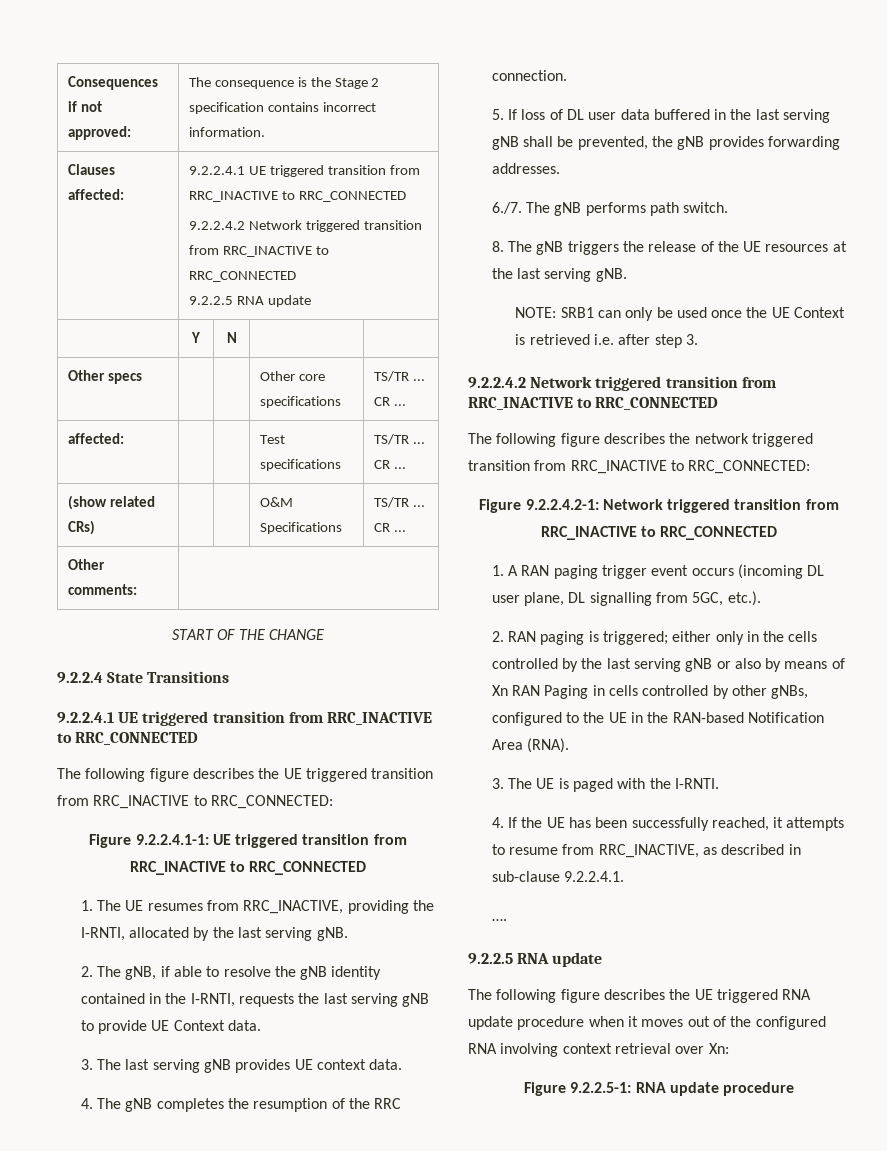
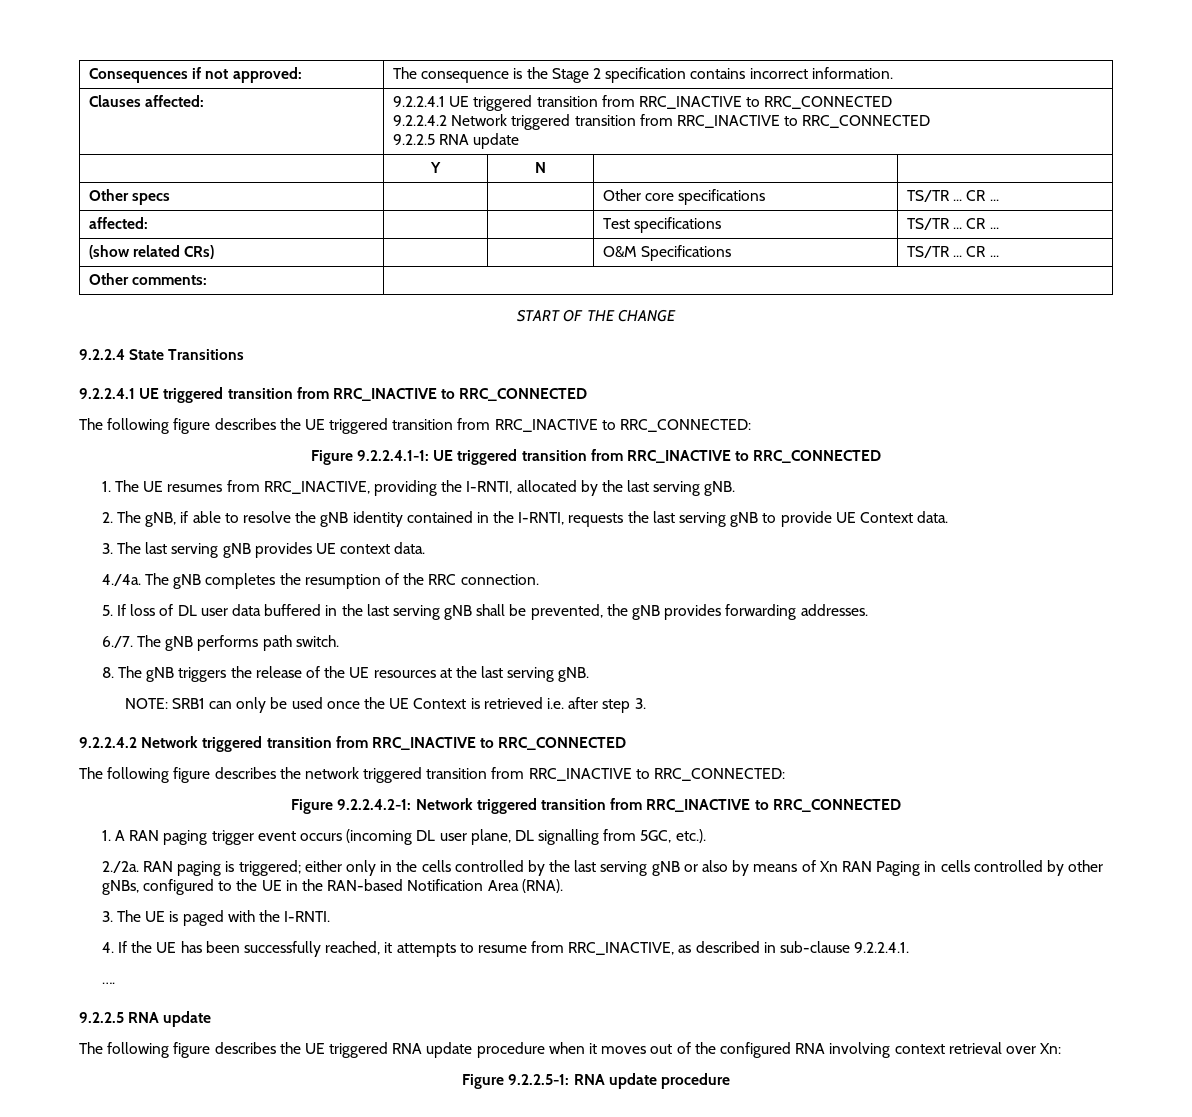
[80,1098,93,1109] 4. -> [101,574,141,586] 4./4a.
[491,631,504,642] 2. -> [101,861,139,873] 2./2a.

